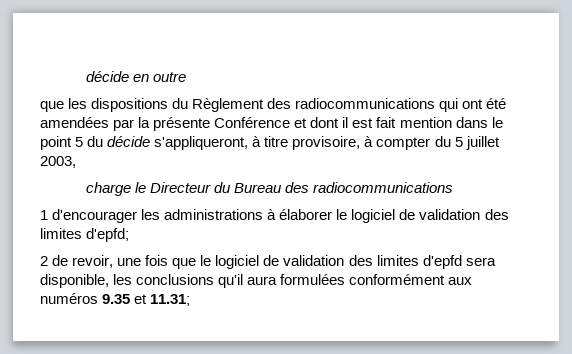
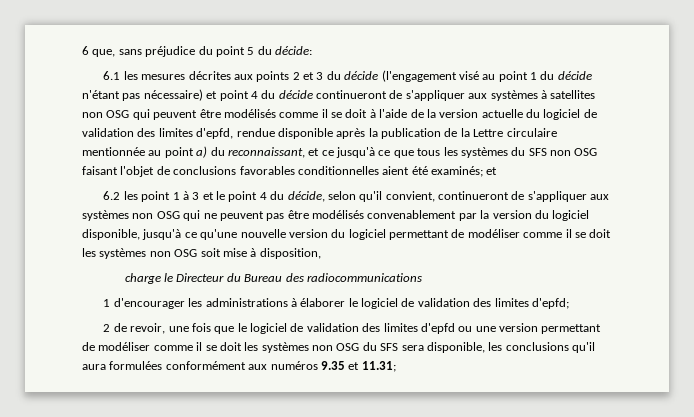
[85,71,186,82] [40,98,507,112] [40,117,503,131] [40,136,500,150] [40,156,76,168] décide en outre // que les dispositions du Règlement des radiocommunications qui ont été amendées par la présente Conférence et dont il est fait mention dans le point 5 du décide s'appliqueront, à titre provisoire, à compter du 5 juillet 2003, -> [82,46,312,57] [103,70,592,82] [82,89,596,101] [82,109,597,120] [82,128,557,139] [82,146,598,158] [82,166,498,177] [103,191,610,202] [82,210,590,221] [82,229,612,240] [82,248,321,259] 6 que, sans préjudice du point 5 du décide: // 6.1 les mesures décrites aux points 2 et 3 du décide (l'engagement visé au point 1 du décide n'étant pas nécessaire) et point 4 du décide continueront de s'appliquer aux systèmes à satellites non OSG qui peuvent être modélisés comme il se doit à l'aide de la version actuelle du logiciel de validation des limites d'epfd, rendue disponible après la publication de la Lettre circulaire mentionnée au point a) du reconnaissant, et ce jusqu'à ce que tous les systèmes du SFS non OSG faisant l'objet de conclusions favorables conditionnelles aient été examinés; et // 6.2 les point 1 à 3 et le point 4 du décide, selon qu'il convient, continueront de s'appliquer aux systèmes non OSG qui ne peuvent pas être modélisés convenablement par la version du logiciel disponible, jusqu'à ce qu'une nouvelle version du logiciel permettant de modéliser comme il se doit les systèmes non OSG soit mise à disposition,
(462, 262) none -> [458,323,602,334] [82,342,399,353] ou une version permettant de modéliser comme il se doit les systèmes non OSG du SFS

